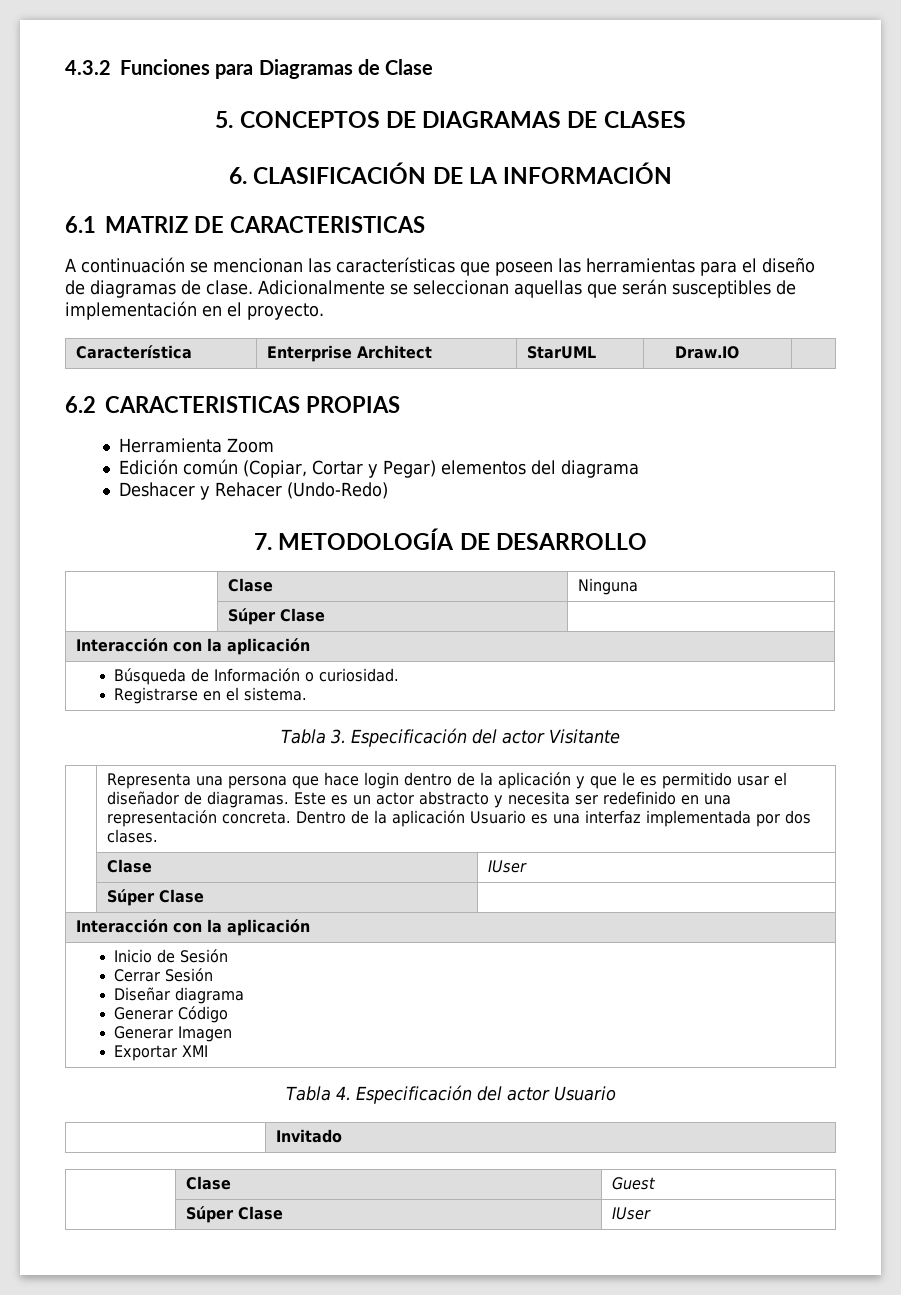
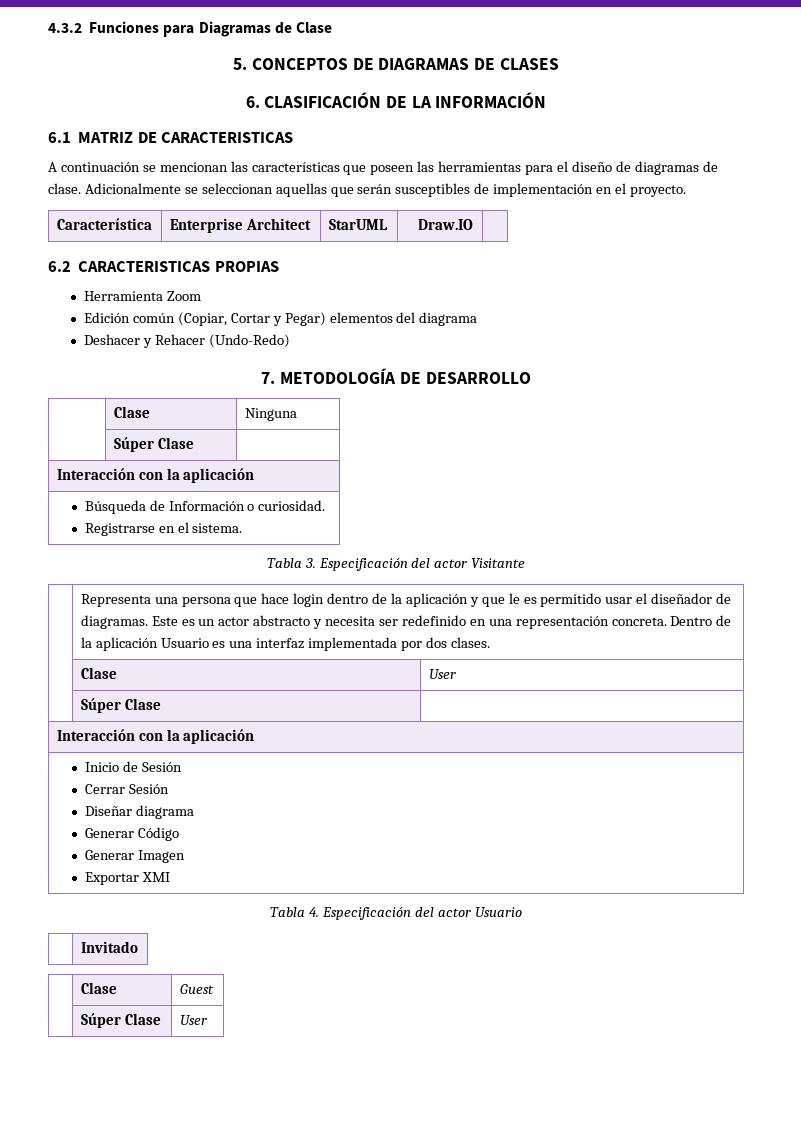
[488,860,528,873] IUser -> [428,669,456,679] User
[612,1207,652,1220] IUser -> [179,1015,207,1025] User

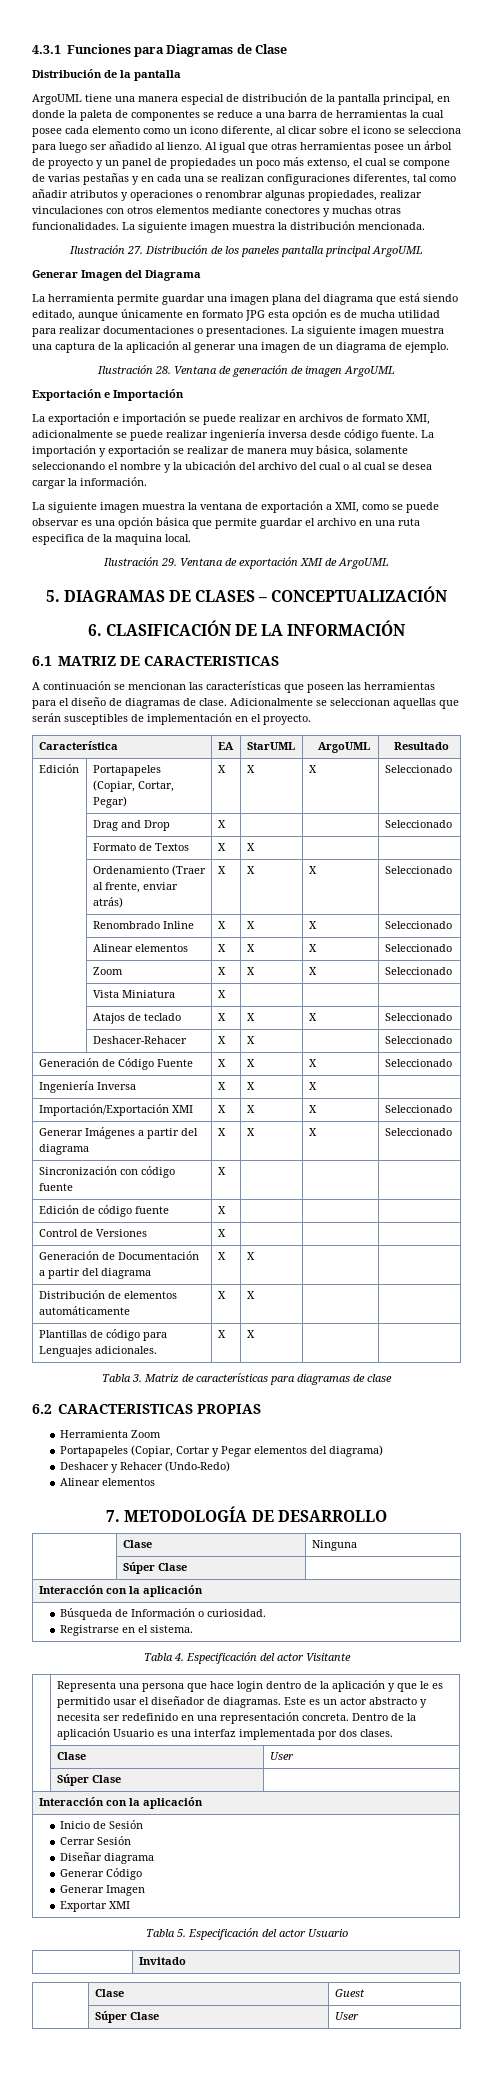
[48,23,82,33] 4.3.2 -> [32,45,61,54] 4.3.1
[233,58,374,70] // 5. CONCEPTOS DE -> [32,69,181,81] [32,93,450,105] [32,110,444,121] [32,126,461,137] [32,141,452,153] [32,157,450,169] [32,173,456,185] [32,189,422,201] [32,206,401,217] [32,221,425,233] [69,245,423,257] [32,270,201,281] [32,293,458,305] [32,309,440,321] [32,326,444,337] [32,341,449,353] [97,365,395,377] [32,389,184,401] [32,413,430,425] [32,429,434,441] [32,445,408,457] [32,461,432,473] [32,477,147,489] [32,501,439,513] [32,517,420,529] [32,534,191,545] [103,557,389,569] [45,590,60,602] // Distribución de la pantalla // ArgoUML tiene una manera especial de distribución de la pantalla principal, en donde la paleta de componentes se reduce a una barra de herramientas la cual posee cada elemento como un icono diferente, al clicar sobre el icono se selecciona para luego ser añadido al lienzo. Al igual que otras herramientas posee un árbol de proyecto y un panel de propiedades un poco más extenso, el cual se compone de varias pestañas y en cada una se realizan configuraciones diferentes, tal como añadir atributos y operaciones o renombrar algunas propiedades, realizar vinculaciones con otros elementos mediante conectores y muchas otras funcionalidades. La siguiente imagen muestra la distribución mencionada. // Ilustración 27. Distribución de los paneles pantalla principal ArgoUML // Generar Imagen del Diagrama // La herramienta permite guardar una imagen plana del diagrama que está siendo editado, aunque únicamente en formato JPG esta opción es de mucha utilidad para realizar documentaciones o presentaciones. La siguiente imagen muestra una captura de la aplicación al generar una imagen de un diagrama de ejemplo. // Ilustración 28. Ventana de generación de imagen ArgoUML // Exportación e Importación // La exportación e importación se puede realizar en archivos de formato XMI, adicionalmente se puede realizar ingeniería inversa desde código fuente. La importación y exportación se realizar de manera muy básica, solamente seleccionando el nombre y la ubicación del archivo del cual o al cual se desea cargar la información. // La siguiente imagen muestra la ventana de exportación a XMI, como se puede observar es una opción básica que permite guardar el archivo en una ruta especifica de la maquina local. // Ilustración 29. Ventana de exportación XMI de ArgoUML // 5.
(559, 64) none -> [258,586,448,602] – CONCEPTUALIZACIÓN
[169,218,311,233] Enterprise Architect -> [217,742,234,750] EA
[417,219,473,230] Draw.IO | -> [318,742,371,753] [394,742,450,750] [38,764,79,773] [92,765,161,776] [92,780,174,792] [92,796,127,808] [217,765,226,773] [246,765,255,773] [308,765,317,773] [384,765,452,773] [92,820,170,831] [217,820,226,828] [384,820,452,828] [92,843,189,851] [217,843,226,851] [246,843,255,851] [92,865,206,876] [92,882,178,893] [92,897,123,908] [217,866,226,874] [246,866,255,874] [308,866,317,874] [384,866,452,874] [92,921,194,929] [217,921,226,929] [246,921,255,929] [308,921,317,929] [384,921,452,929] [92,944,188,952] [217,944,226,952] [246,944,255,952] [308,944,317,952] [384,944,452,952] [92,967,123,975] [217,967,226,975] [246,967,255,975] [308,967,317,975] [384,967,452,975] [92,990,175,998] [217,990,226,998] [92,1013,181,1024] [217,1013,226,1021] [246,1013,255,1021] [308,1013,317,1021] [384,1013,452,1021] [92,1036,187,1044] [217,1036,226,1044] [246,1036,255,1044] [384,1036,452,1044] [38,1058,193,1070] [217,1059,226,1067] [246,1059,255,1067] [308,1059,317,1067] [384,1059,452,1067] [38,1081,136,1093] [217,1082,226,1090] [246,1082,255,1090] [308,1082,317,1090] [38,1104,193,1116] [217,1105,226,1113] [246,1105,255,1113] [308,1105,317,1113] [384,1105,452,1113] [38,1127,198,1139] [38,1144,89,1155] [217,1128,226,1136] [246,1128,255,1136] [308,1128,317,1136] [384,1128,452,1136] [38,1166,175,1178] [38,1183,73,1191] [217,1167,226,1175] [38,1205,169,1217] [217,1206,226,1214] [38,1229,147,1237] [217,1229,226,1237] [38,1251,199,1260] [38,1268,151,1279] [217,1252,226,1260] [246,1252,255,1260] [38,1290,177,1299] [38,1306,130,1315] [217,1291,226,1299] [246,1291,255,1299] [38,1329,167,1341] [38,1346,157,1357] [217,1330,226,1338] [246,1330,255,1338] [102,1373,392,1385] ArgoUML | Resultado // Edición | Portapapeles (Copiar, Cortar, Pegar) | X | X | X | Seleccionado // | Drag and Drop | X | | | Seleccionado // | Formato de Textos | X | X | | // | Ordenamiento (Traer al frente, enviar atrás) | X | X | X | Seleccionado // | Renombrado Inline | X | X | X | Seleccionado // | Alinear elementos | X | X | X | Seleccionado // | Zoom | X | X | X | Seleccionado // | Vista Miniatura | X | | | // | Atajos de teclado | X | X | X | Seleccionado // | Deshacer-Rehacer | X | X | | Seleccionado // Generación de Código Fuente | X | X | X | Seleccionado // Ingeniería Inversa | X | X | X | // Importación/Exportación XMI | X | X | X | Seleccionado // Generar Imágenes a partir del diagrama | X | X | X | Seleccionado // Sincronización con código fuente | X | | | // Edición de código fuente | X | | | // Control de Versiones | X | | | // Generación de Documentación a partir del diagrama | X | X | | // Distribución de elementos automáticamente | X | X | | // Plantillas de código para Lenguajes adicionales. | X | X | | // Tabla 3. Matriz de características para diagramas de clase
[84,312,175,323] Edición común -> [60,1446,129,1457] Portapapeles
[284,312,326,326] Pegar) -> [221,1446,253,1457] Pegar
[419,312,478,326] diagrama -> [329,1445,384,1457] diagrama)
(290, 341) none -> [60,1478,156,1486] // Alinear elementos
[304,558,316,568] 3. -> [173,1653,184,1661] 4.
[309,907,320,917] 4. -> [176,1929,186,1937] 5.

